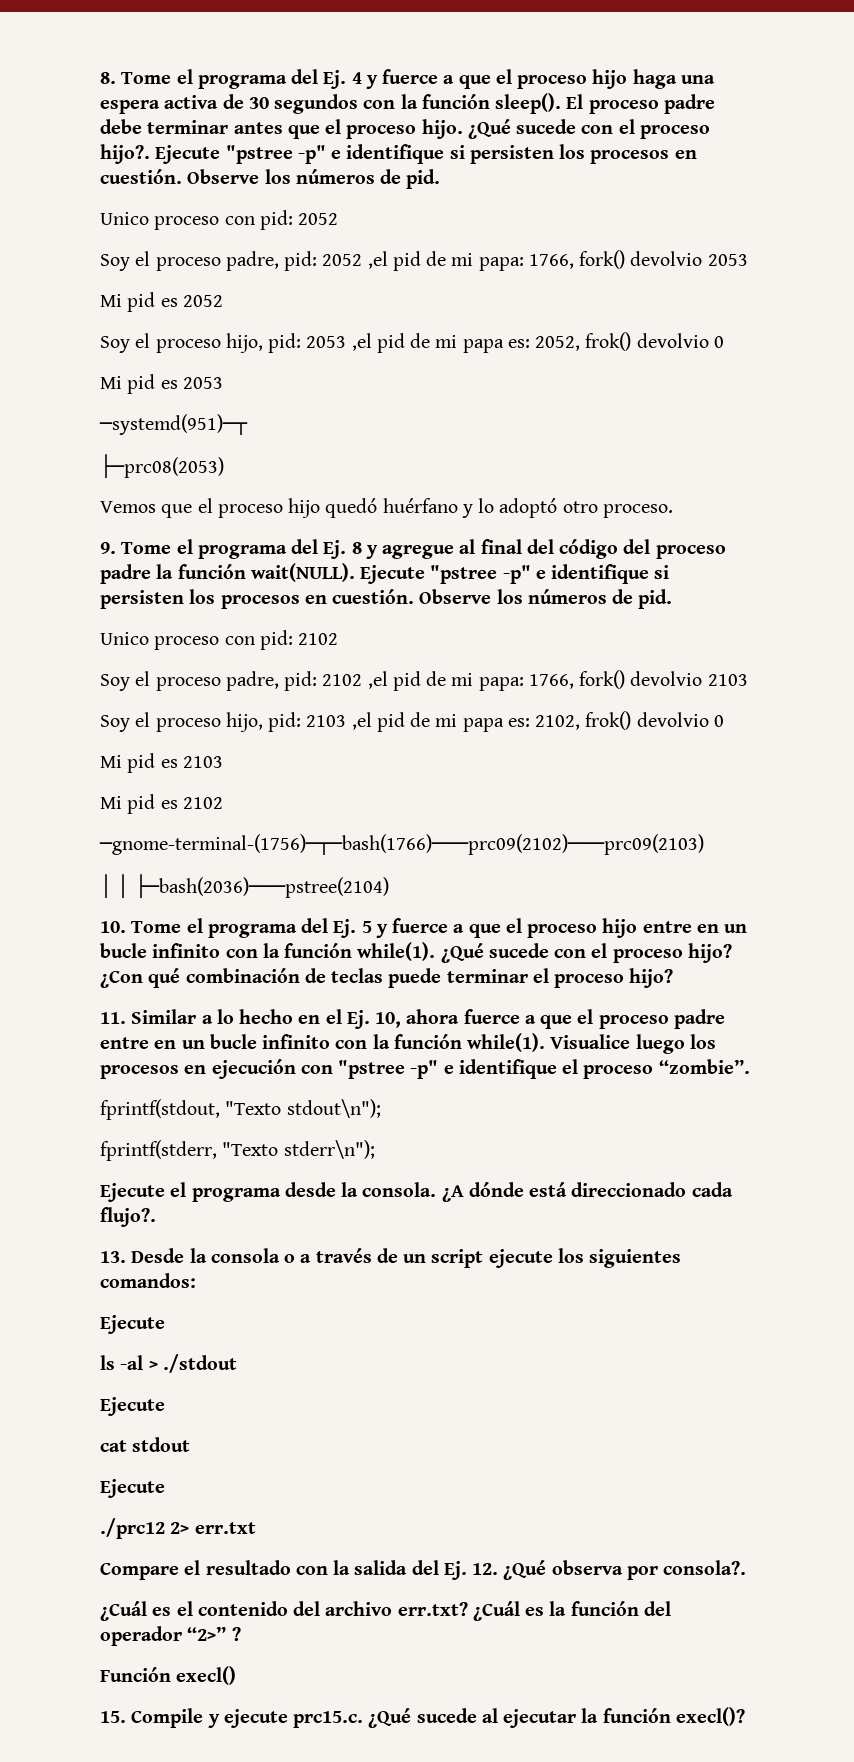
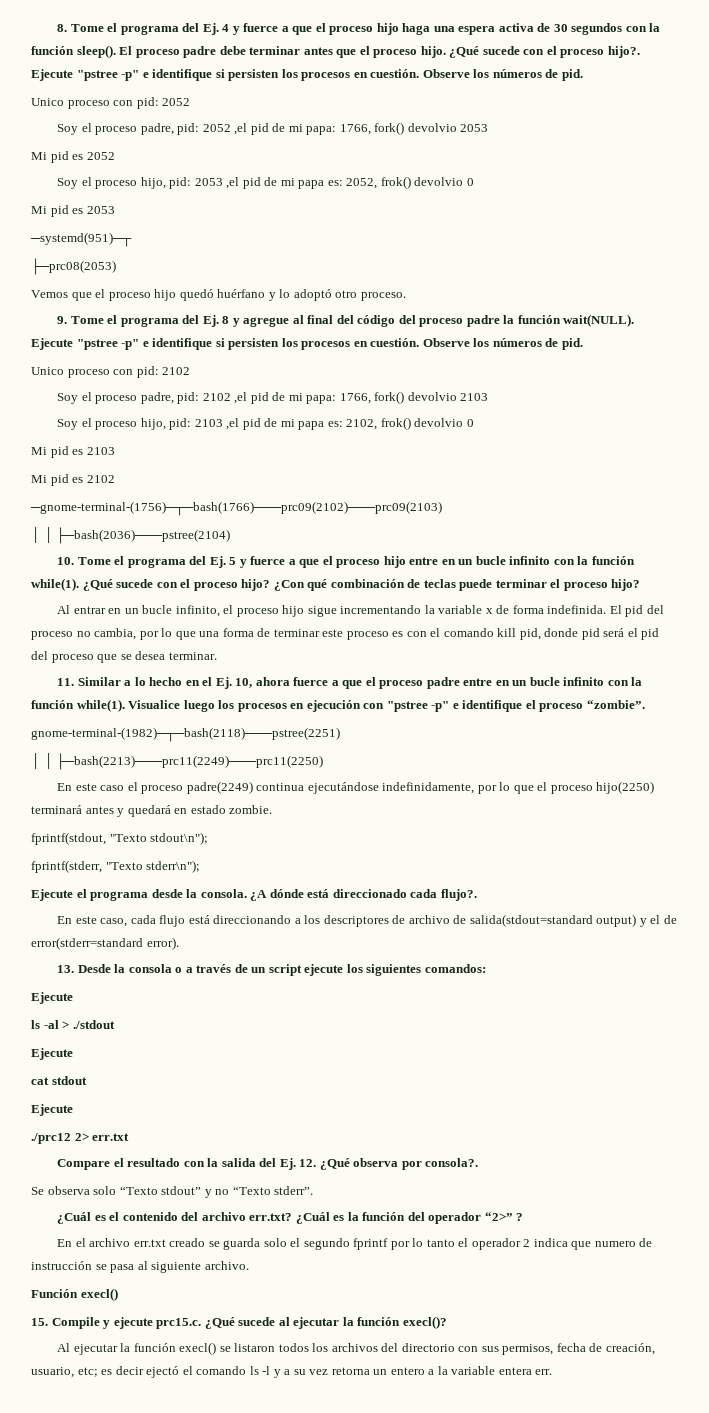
(674, 978) none -> [57,605,664,617] [31,628,660,640] [31,651,217,663] // Al entrar en un bucle infinito, el proceso hijo sigue incrementando la variable x de forma indefinida. El pid del proceso no cambia, por lo que una forma de terminar este proceso es con el comando kill pid, donde pid será el pid del proceso que se desea terminar.
(750, 1066) none -> [31,727,340,742] [31,753,324,770] [57,781,655,794] [31,805,273,817] // gnome-terminal-(1982)─┬─bash(2118)───pstree(2251) // │ │ ├─bash(2213)───prc11(2249)───prc11(2250) // En este caso el proceso padre(2249) continua ejecutándose indefinidamente, por lo que el proceso hijo(2250) terminará antes y quedará en estado zombie.
(156, 1217) none -> [57,914,677,927] [31,937,179,950] // En este caso, cada flujo está direccionando a los descriptores de archivo de salida(stdout=standard output) y el de error(stderr=standard error).
(747, 1567) none -> [31,1186,314,1198] // Se observa solo “Texto stdout” y no “Texto stderr”.
(241, 1634) none -> [57,1238,653,1250] [31,1261,249,1273] // En el archivo err.txt creado se guarda solo el segundo fprintf por lo tanto el operador 2 indica que numero de instrucción se pasa al siguiente archivo.
(745, 1716) none -> [57,1342,655,1355] [31,1366,553,1378] // Al ejecutar la función execl() se listaron todos los archivos del directorio con sus permisos, fecha de creación, usuario, etc; es decir ejectó el comando ls -l y a su vez retorna un entero a la variable entera err.

